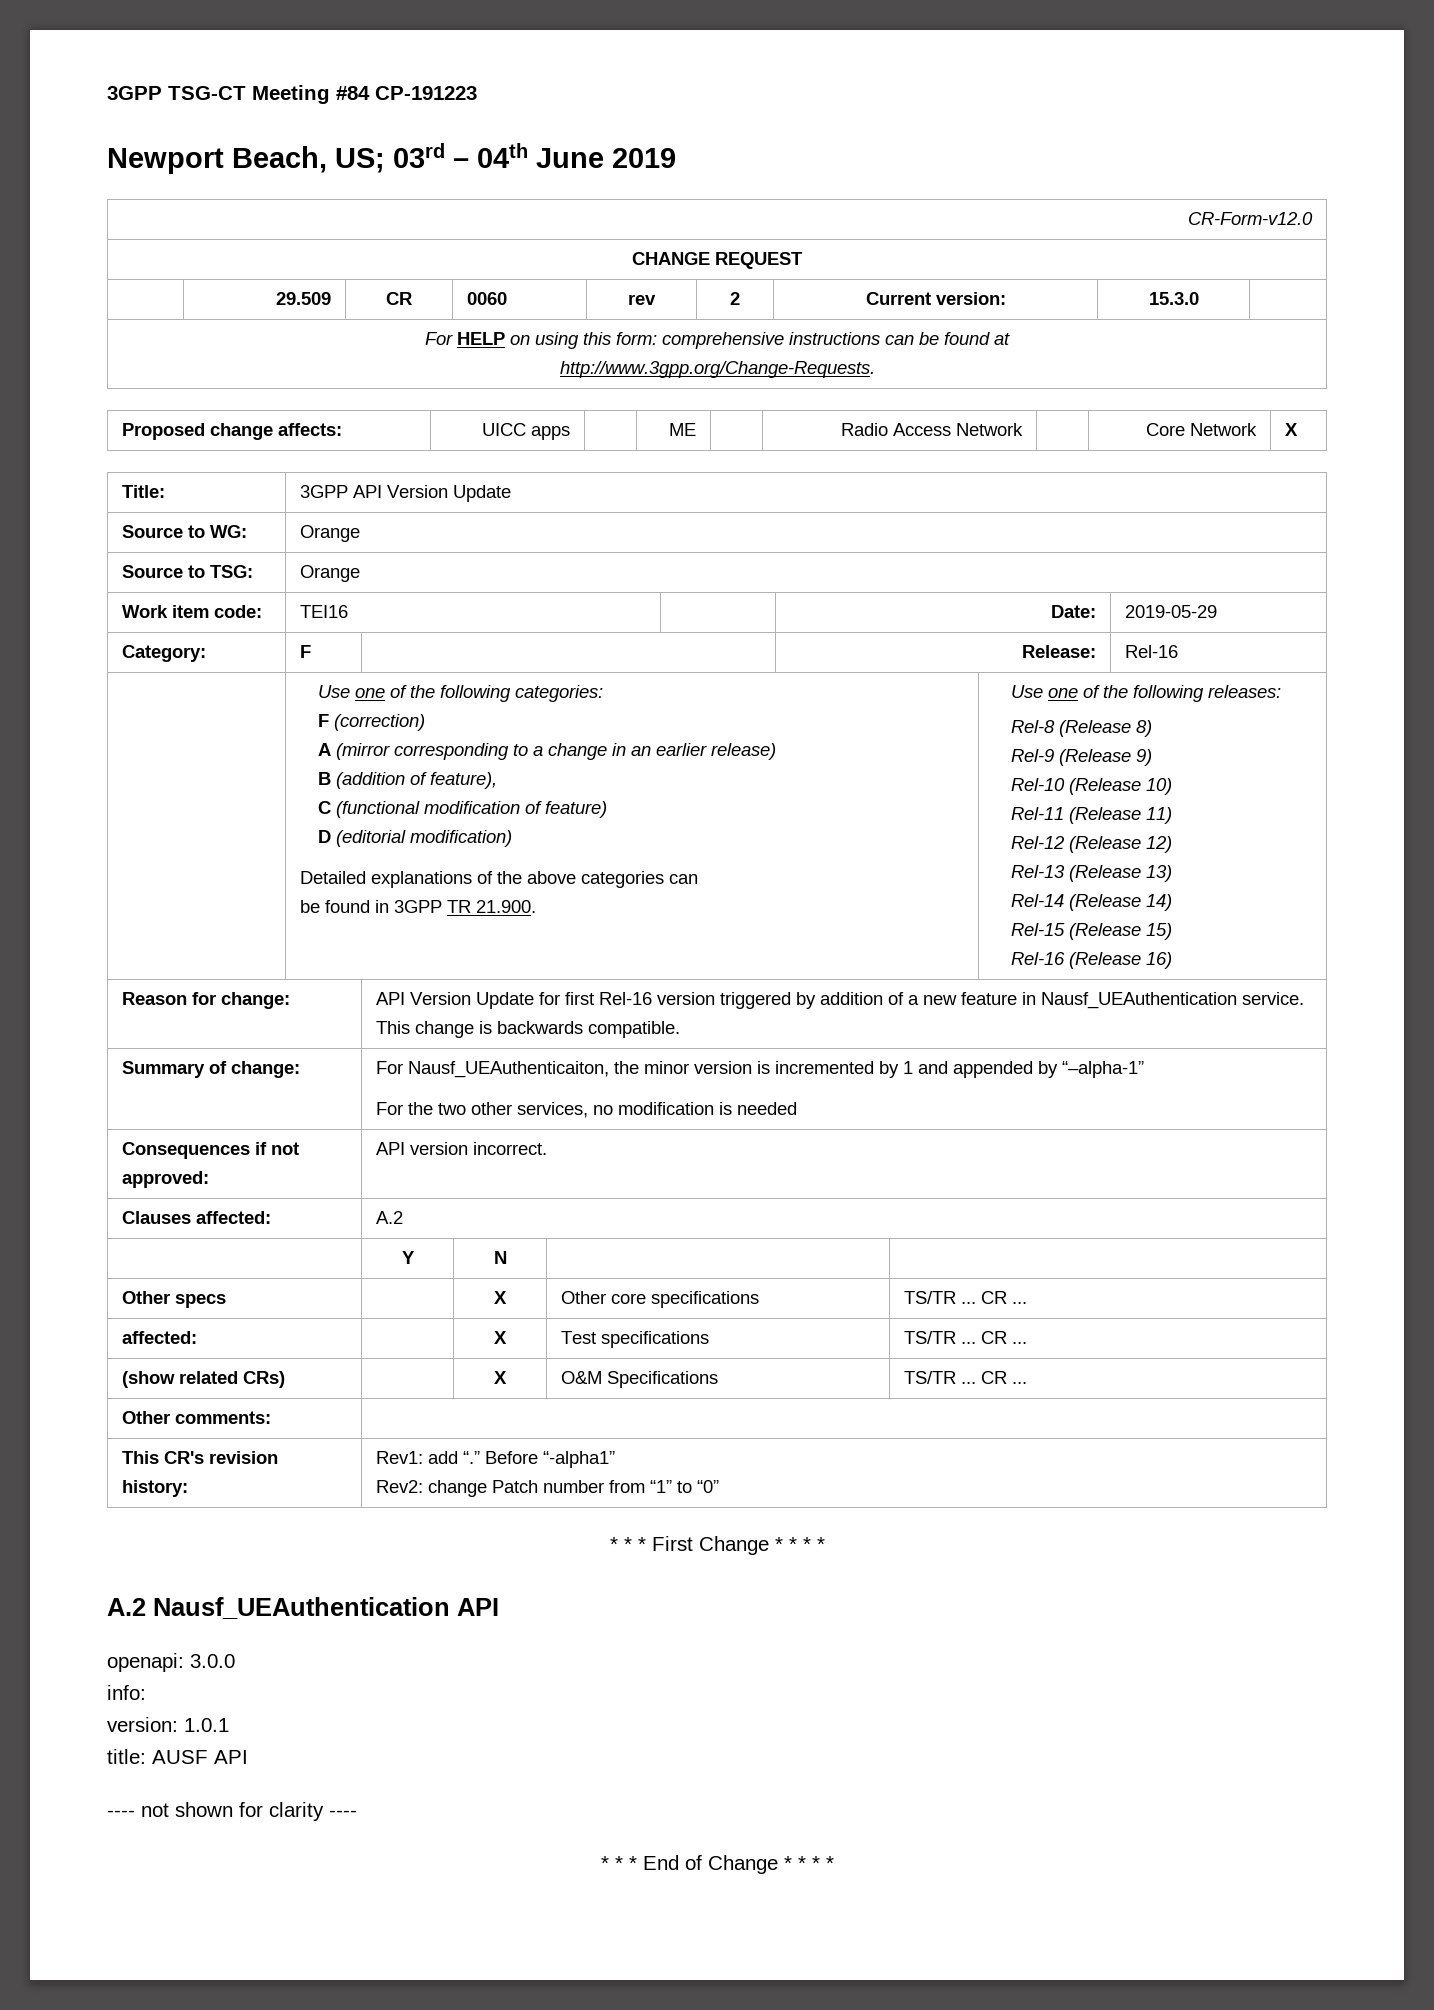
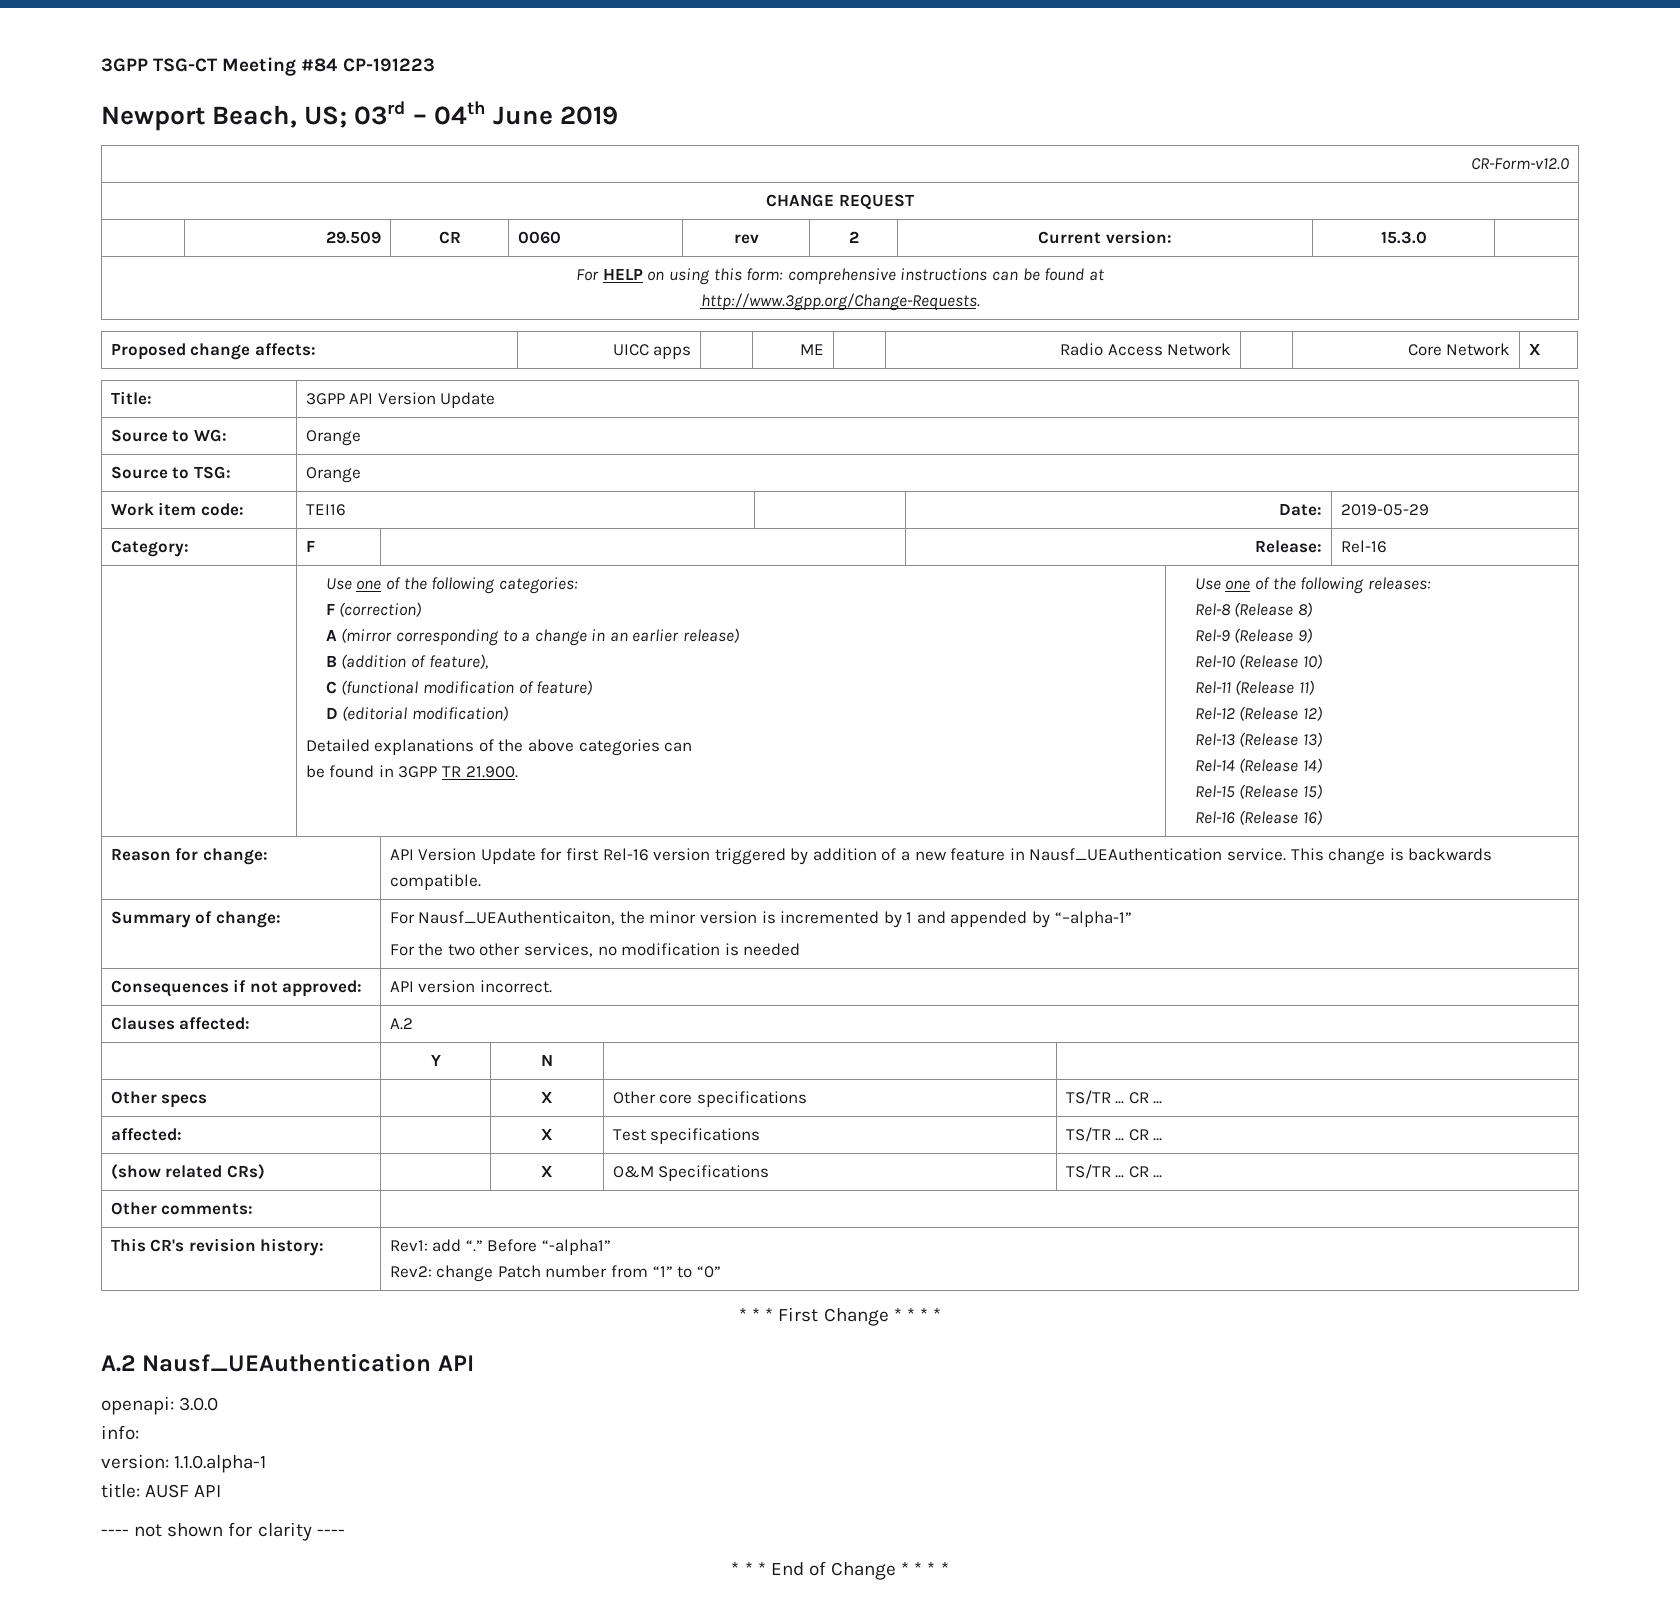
[184,1718,229,1732] 1.0.1 -> [174,1455,267,1473] 1.1.0.alpha-1

